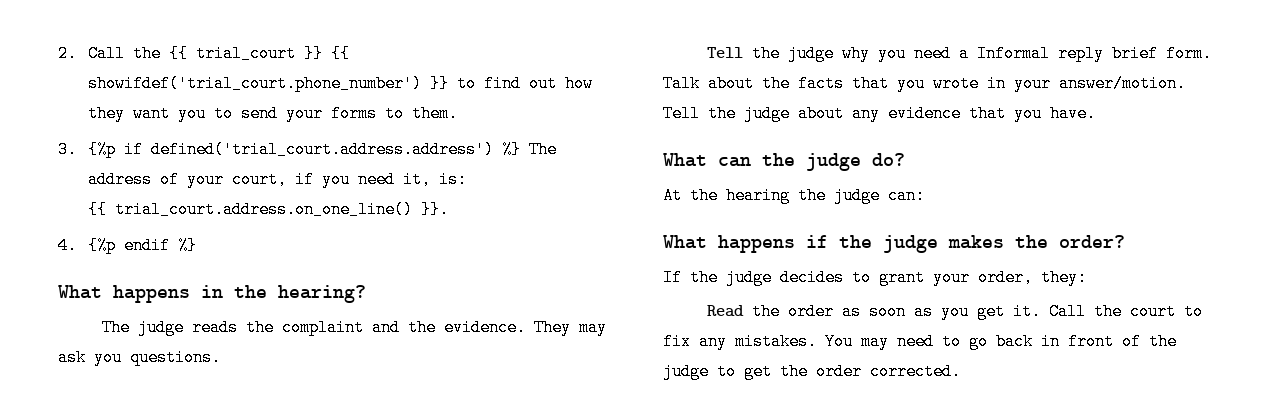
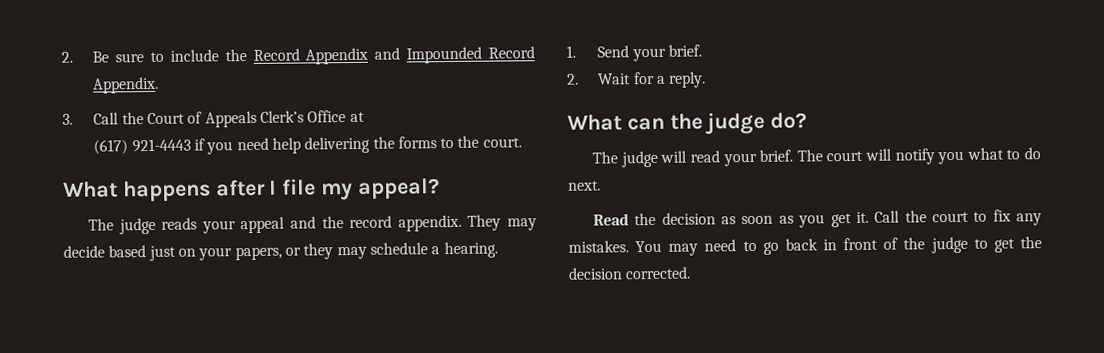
[58,45,351,62] [88,75,594,92] [88,105,459,122] [58,141,558,158] [88,171,468,188] [88,201,450,218] [58,237,198,254] [58,285,366,303] [101,319,607,336] [58,349,221,366] [706,45,1212,62] [663,75,1186,92] [663,105,1096,122] 2. Call the {{ trial_court }} {{ showifdef('trial_court.phone_number') }} to find out how they want you to send your forms to them. // 3. {%p if defined('trial_court.address.address') %} The address of your court, if you need it, is: // {{ trial_court.address.on_one_line() }}. // 4. {%p endif %} // What happens in the hearing? // The judge reads the complaint and the evidence. They may ask you questions. // Tell the judge why you need a Informal reply brief form. Talk about the facts that you wrote in your answer/motion. Tell the judge about any evidence that you have. -> [61,46,536,65] [92,76,160,94] [62,110,365,128] [93,135,522,155] [63,178,440,203] [88,214,537,235] [63,241,498,262] [566,44,702,62] [566,71,707,88] 2. Be sure to include the Record Appendix and Impounded Record Appendix. // 3. Call the Court of Appeals Clerk’s Office at // (617) 921-4443 if you need help delivering the forms to the court. // What happens after I file my appeal? // The judge reads your appeal and the record appendix. They may decide based just on your papers, or they may schedule a hearing. // 1. Send your brief. // 2. Wait for a reply.
[663,187,925,204] [663,235,1125,253] [663,269,1087,286] At the hearing the judge can: // What happens if the judge makes the order? // If the judge decides to grant your order, they: -> [592,147,1041,168] [568,180,601,191] The judge will read your brief. The court will notify you what to do next.
[787,303,834,320] order -> [661,212,716,225] decision
[816,363,862,380] order -> [568,267,623,280] decision

